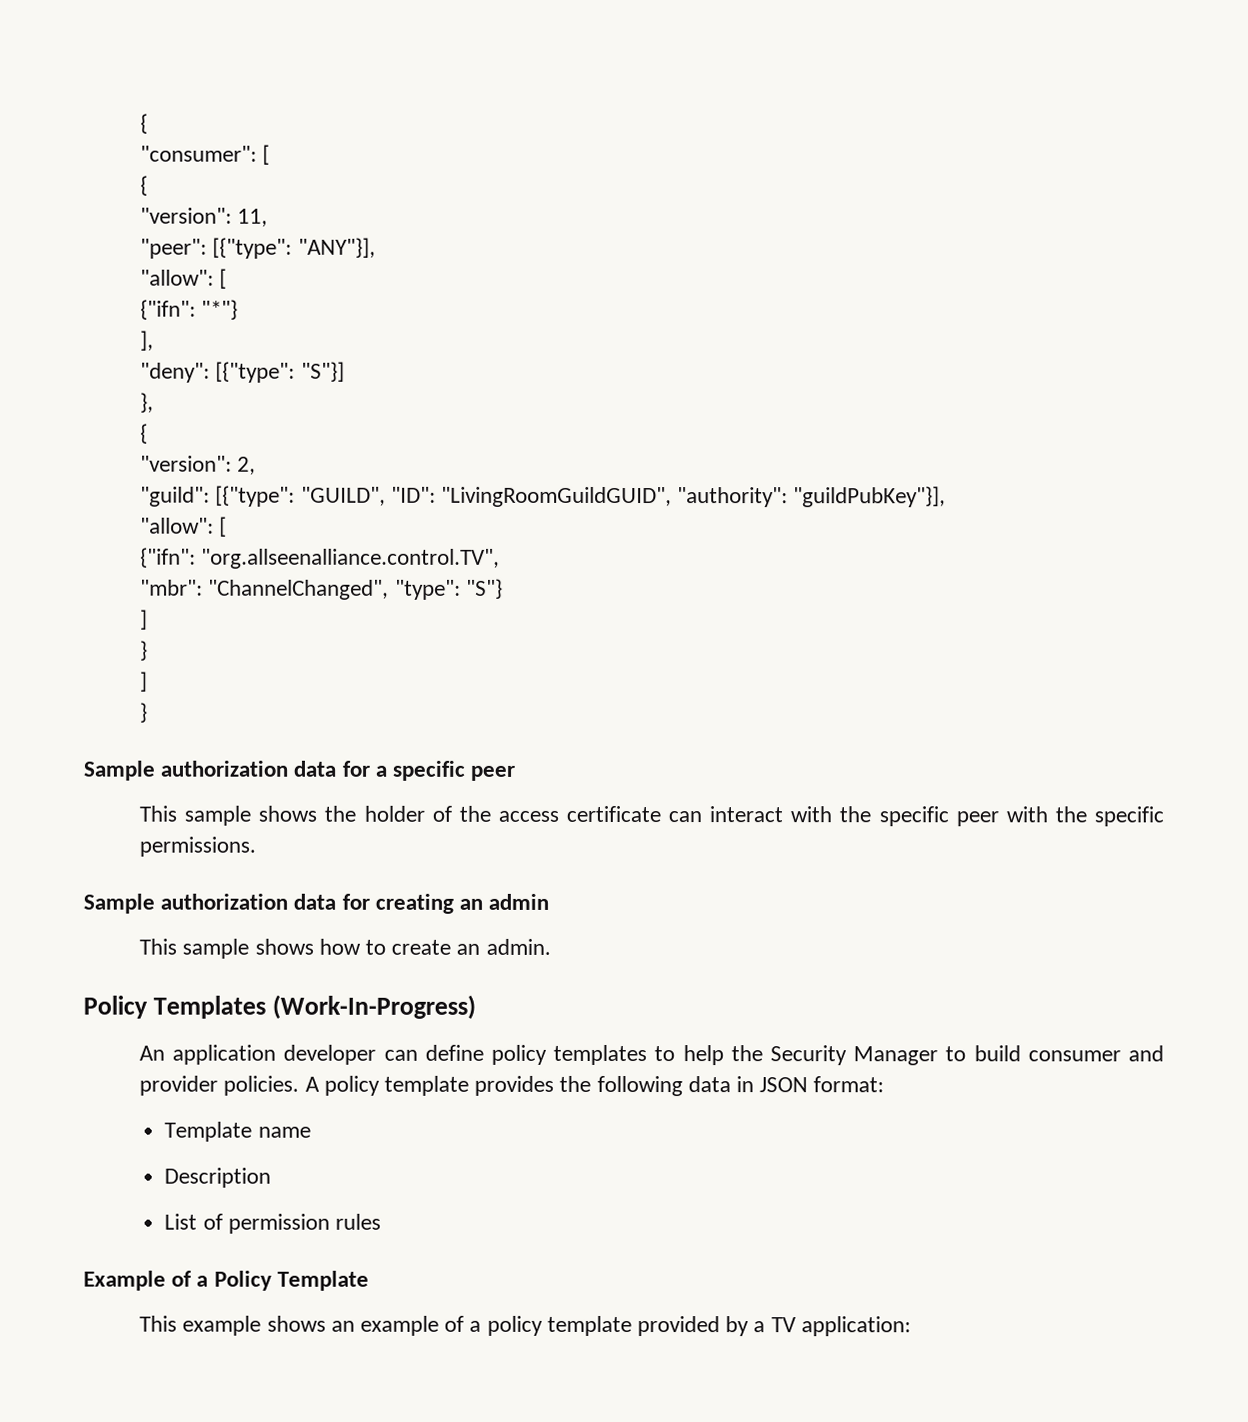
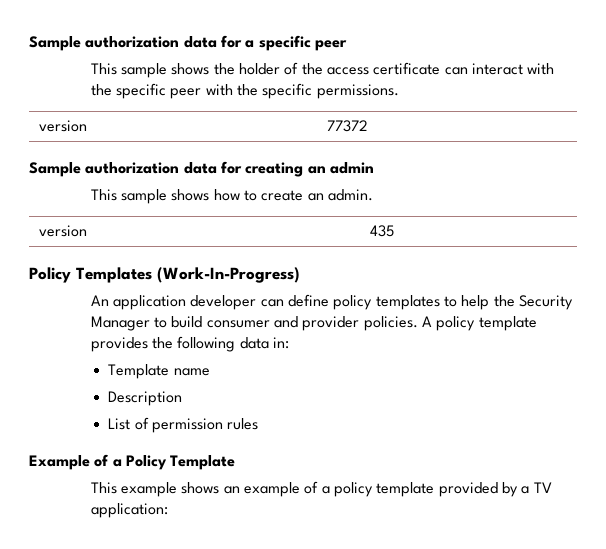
[140,113,149,134] [140,144,271,165] [140,175,149,196] [140,207,269,227] [140,237,376,259] [140,268,228,289] [140,299,239,320] [140,330,155,351] [140,361,345,383] [140,392,155,413] [140,423,149,444] [140,455,257,475] [140,485,947,508] [140,516,228,537] [140,547,501,569] [140,578,503,600] [140,609,149,630] [140,640,149,661] [140,671,149,692] [139,702,149,723] { // "consumer": [ // { // "version": 11, // "peer": [{"type": "ANY"}], // "allow": [ // {"ifn": "*"} // ], // "deny": [{"type": "S"}] // }, // { // "version": 2, // "guild": [{"type": "GUILD", "ID": "LivingRoomGuildGUID", "authority": "guildPubKey"}], // "allow": [ // {"ifn": "org.allseenalliance.control.TV", // "mbr": "ChannelChanged", "type": "S"} // ] // } // ] // } // -> (29, 43) none
(257, 846) none -> [38,120,87,132] [326,120,368,132] // version | 77372
(551, 946) none -> [38,225,87,237] [369,225,394,237] // version | 435
[735,1076,885,1093] in JSON format: -> [272,337,289,349] in:

